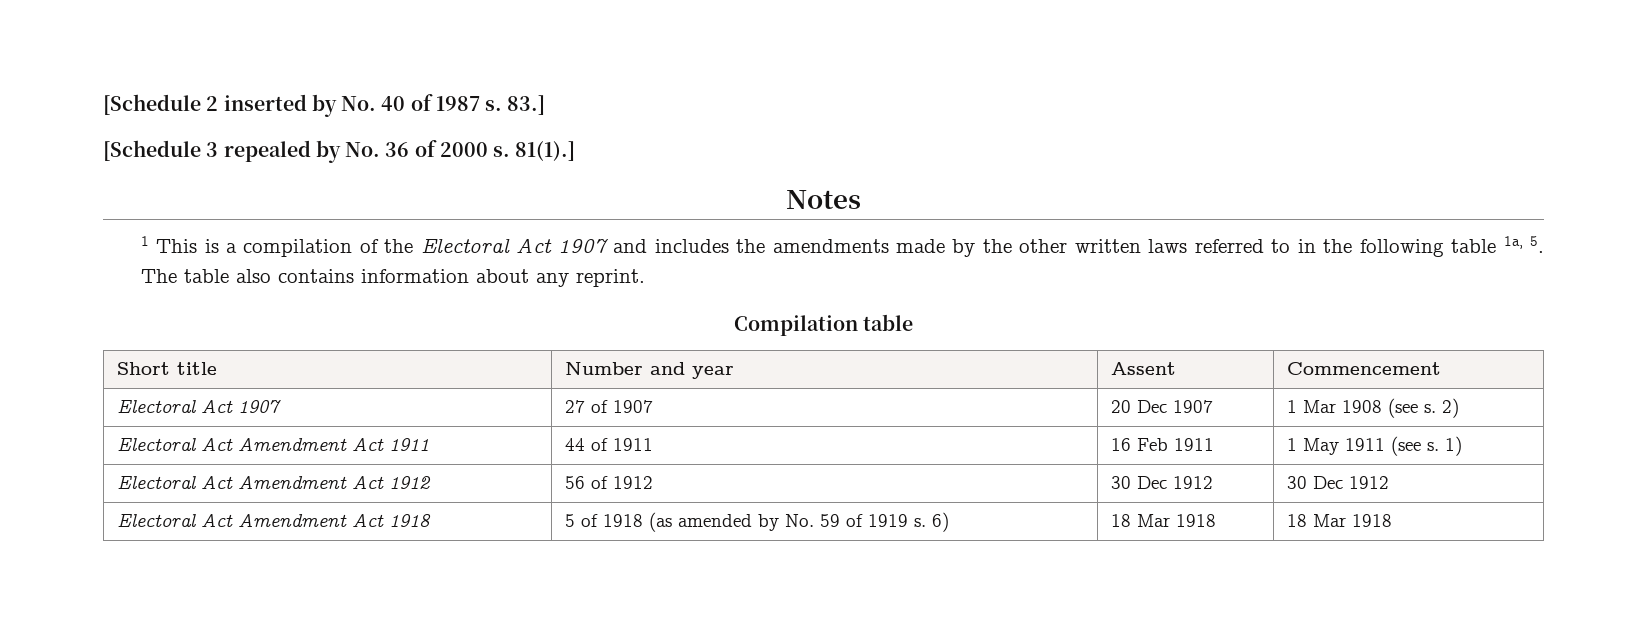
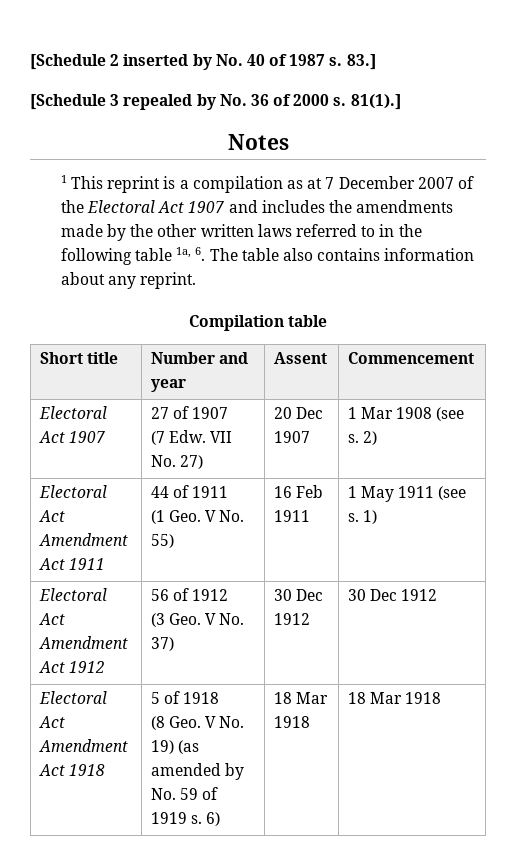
(198, 246) none -> [107,176,161,193] reprint
(353, 248) none -> [286,176,454,189] as at 7 December 2007
[1530,236,1545,253] 5. -> [195,247,206,261] 6.
(653, 406) none -> [150,430,232,445] [150,455,203,469] // (7 Edw. VII No. 27)
(653, 444) none -> [150,510,245,524] [150,534,174,548] // (1 Geo. V No. 55)
(653, 482) none -> [150,613,245,627] [150,637,174,651] // (3 Geo. V No. 37)
(643, 520) none -> [150,716,245,730] [150,740,174,754] // (8 Geo. V No. 19)

